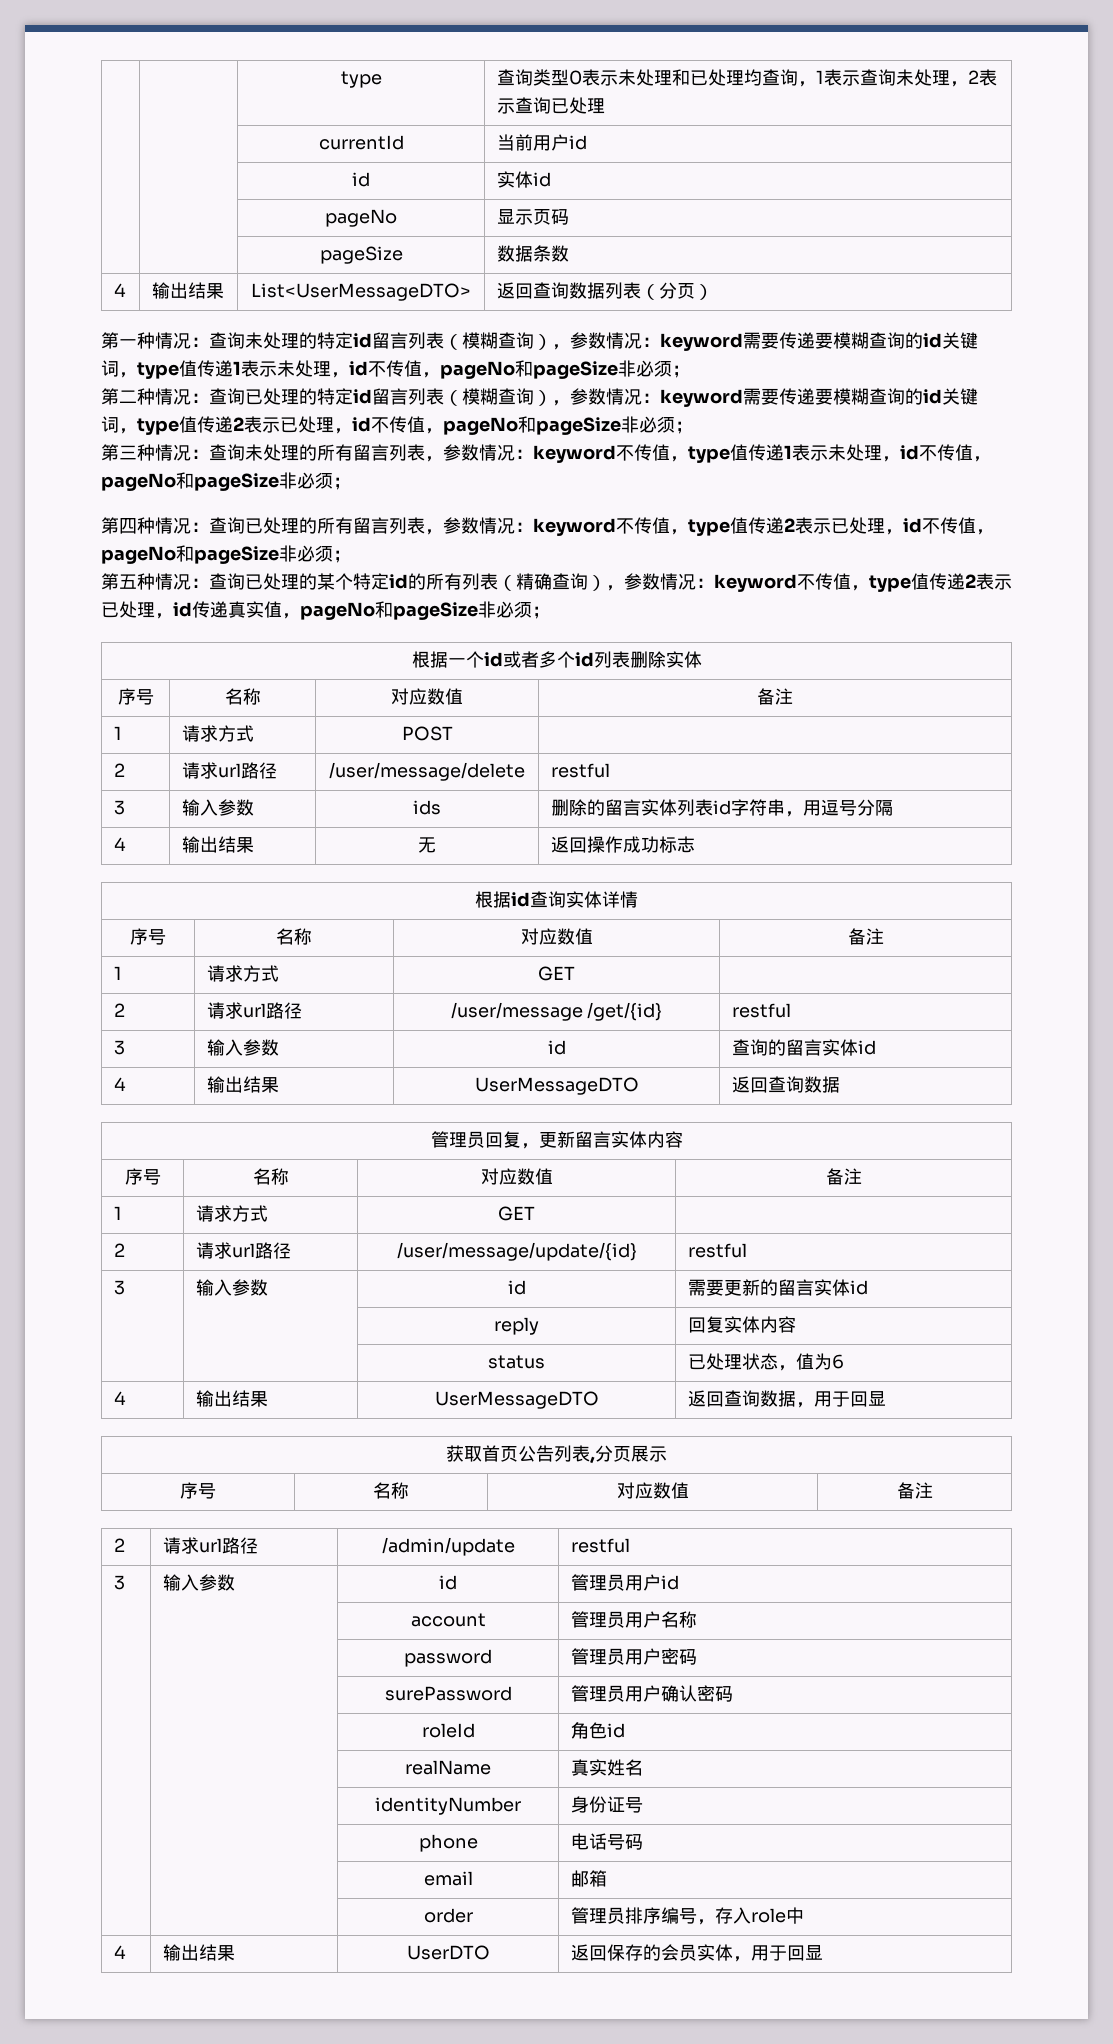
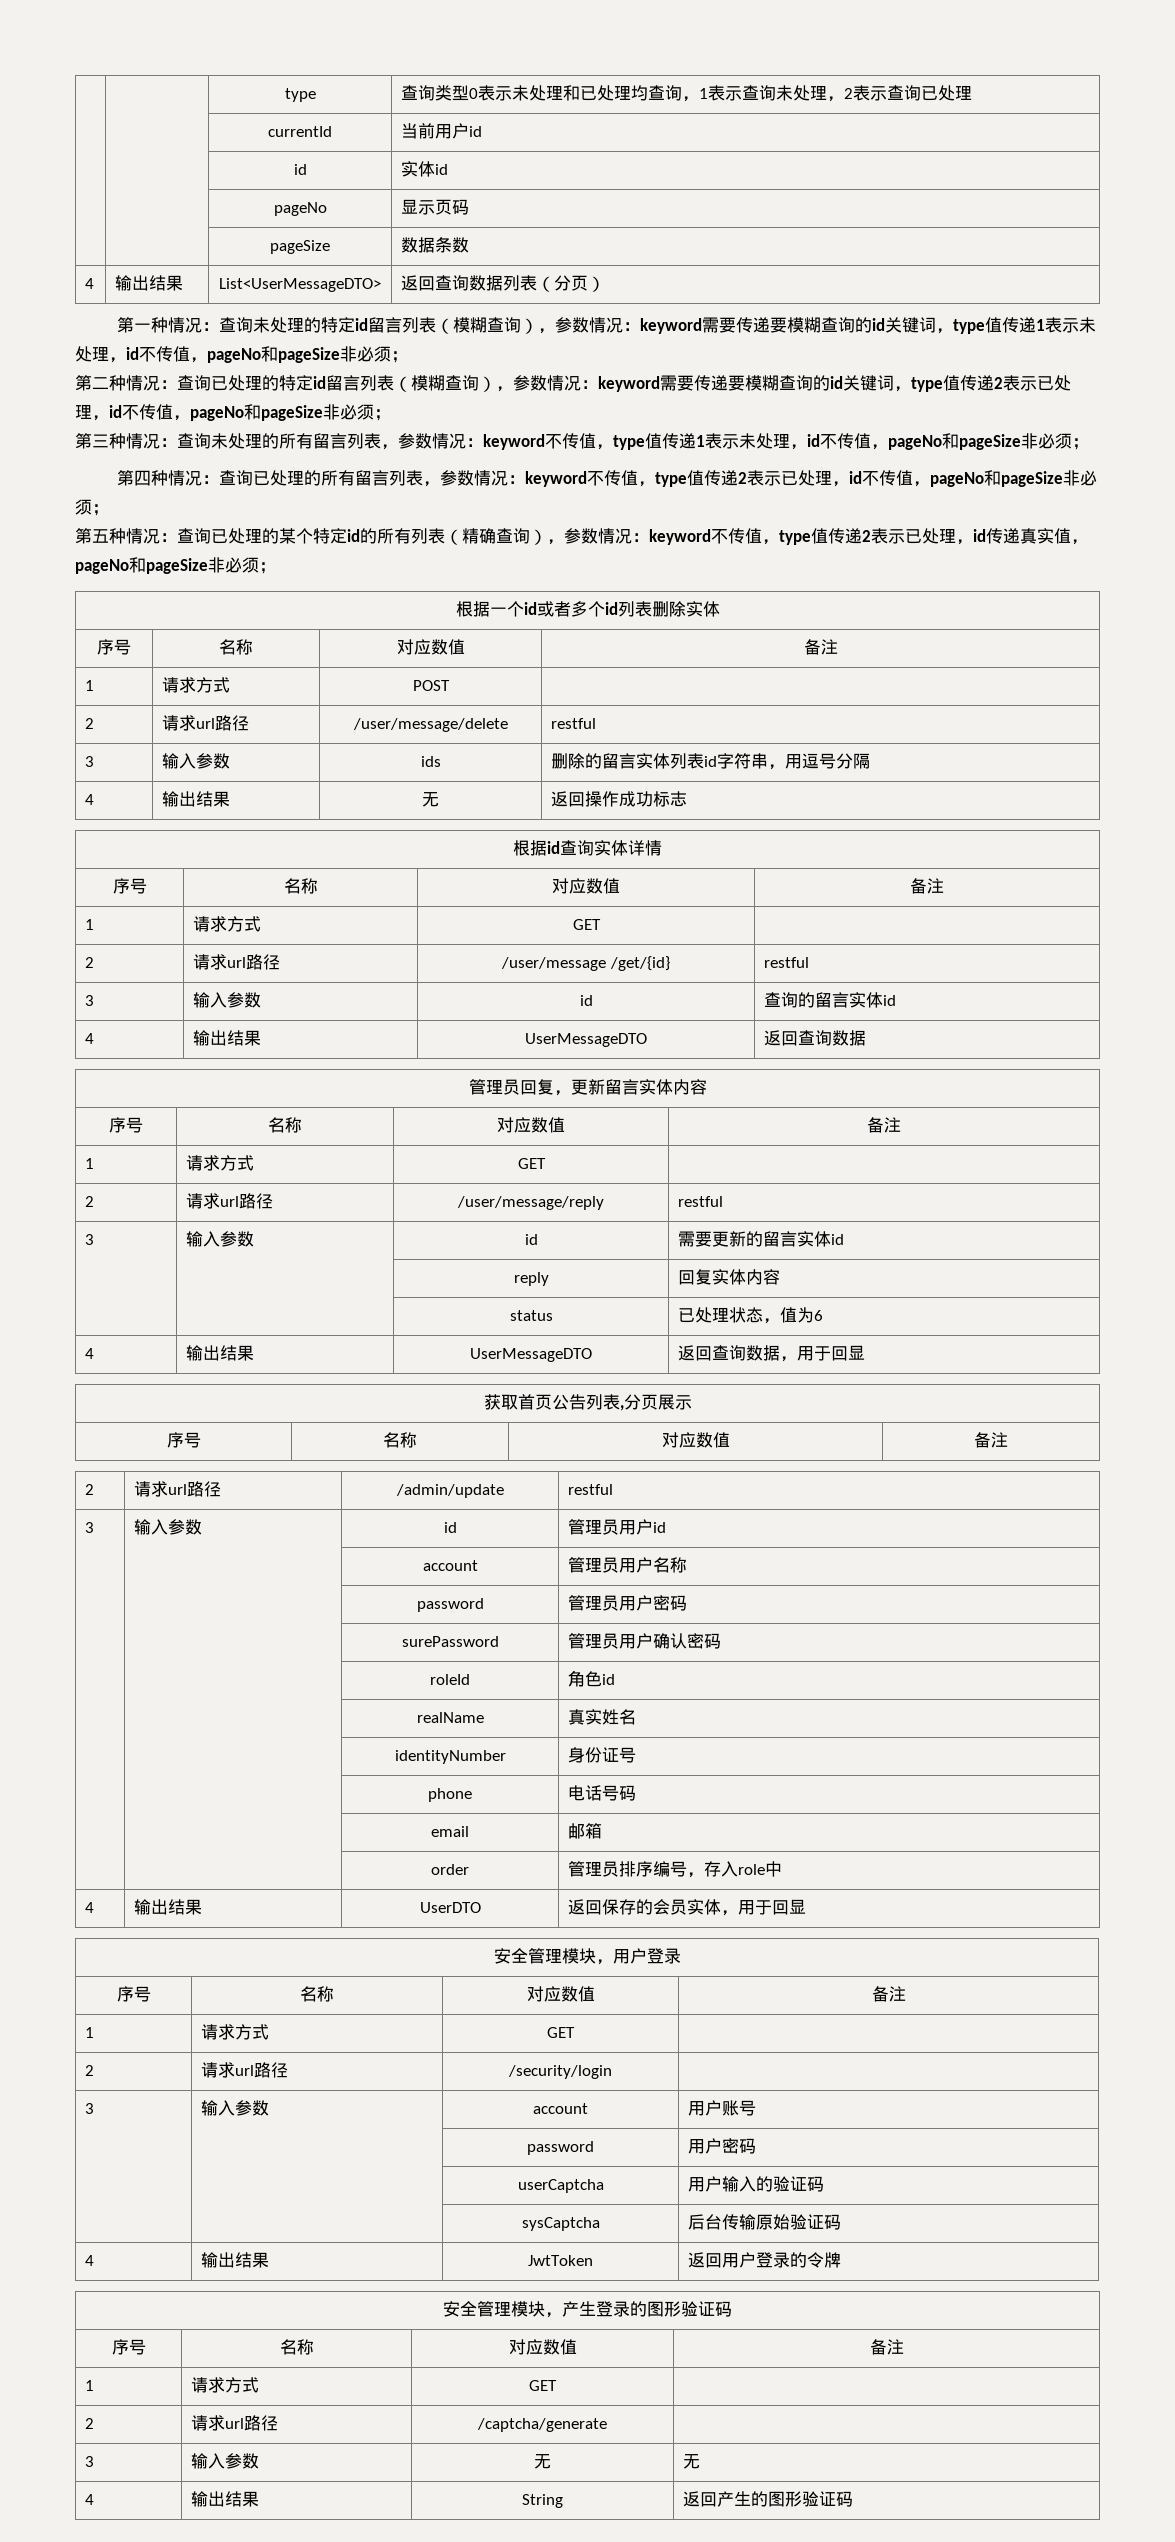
[396,1242,637,1261] /user/message/update/{id} -> [457,1196,604,1210] /user/message/reply
(823, 1952) none -> [493,1948,681,1965] [116,1986,151,2002] [300,1986,334,2002] [526,1986,595,2002] [871,1986,906,2002] [85,2027,95,2038] [201,2024,270,2040] [547,2027,575,2038] [85,2065,95,2076] [201,2062,289,2078] [508,2065,612,2079] [85,2103,95,2114] [201,2100,270,2116] [533,2103,588,2114] [688,2100,757,2116] [527,2141,594,2155] [688,2138,757,2154] [517,2179,604,2193] [688,2176,825,2192] [521,2217,600,2231] [688,2214,842,2230] [85,2255,95,2266] [201,2252,270,2268] [528,2255,593,2266] [688,2252,842,2268] [443,2301,732,2318] [111,2339,146,2355] [279,2339,314,2355] [508,2339,577,2355] [869,2339,904,2355] [85,2380,95,2391] [191,2377,260,2393] [529,2380,557,2391] [85,2418,95,2429] [191,2415,279,2431] [477,2418,607,2432] [85,2456,95,2467] [191,2453,260,2469] [534,2454,551,2469] [683,2454,701,2469] [85,2494,95,2505] [191,2491,260,2507] [522,2494,563,2508] [683,2491,854,2507] // 安全管理模块，用户登录 // 序号 | 名称 | 对应数值 | 备注 // 1 | 请求方式 | GET | // 2 | 请求url路径 | /security/login | // 3 | 输入参数 | account | 用户账号 // | | password | 用户密码 // | | userCaptcha | 用户输入的验证码 // | | sysCaptcha | 后台传输原始验证码 // 4 | 输出结果 | JwtToken | 返回用户登录的令牌 // 安全管理模块，产生登录的图形验证码 // 序号 | 名称 | 对应数值 | 备注 // 1 | 请求方式 | GET | // 2 | 请求url路径 | /captcha/generate | // 3 | 输入参数 | 无 | 无 // 4 | 输出结果 | String | 返回产生的图形验证码

